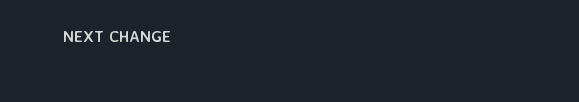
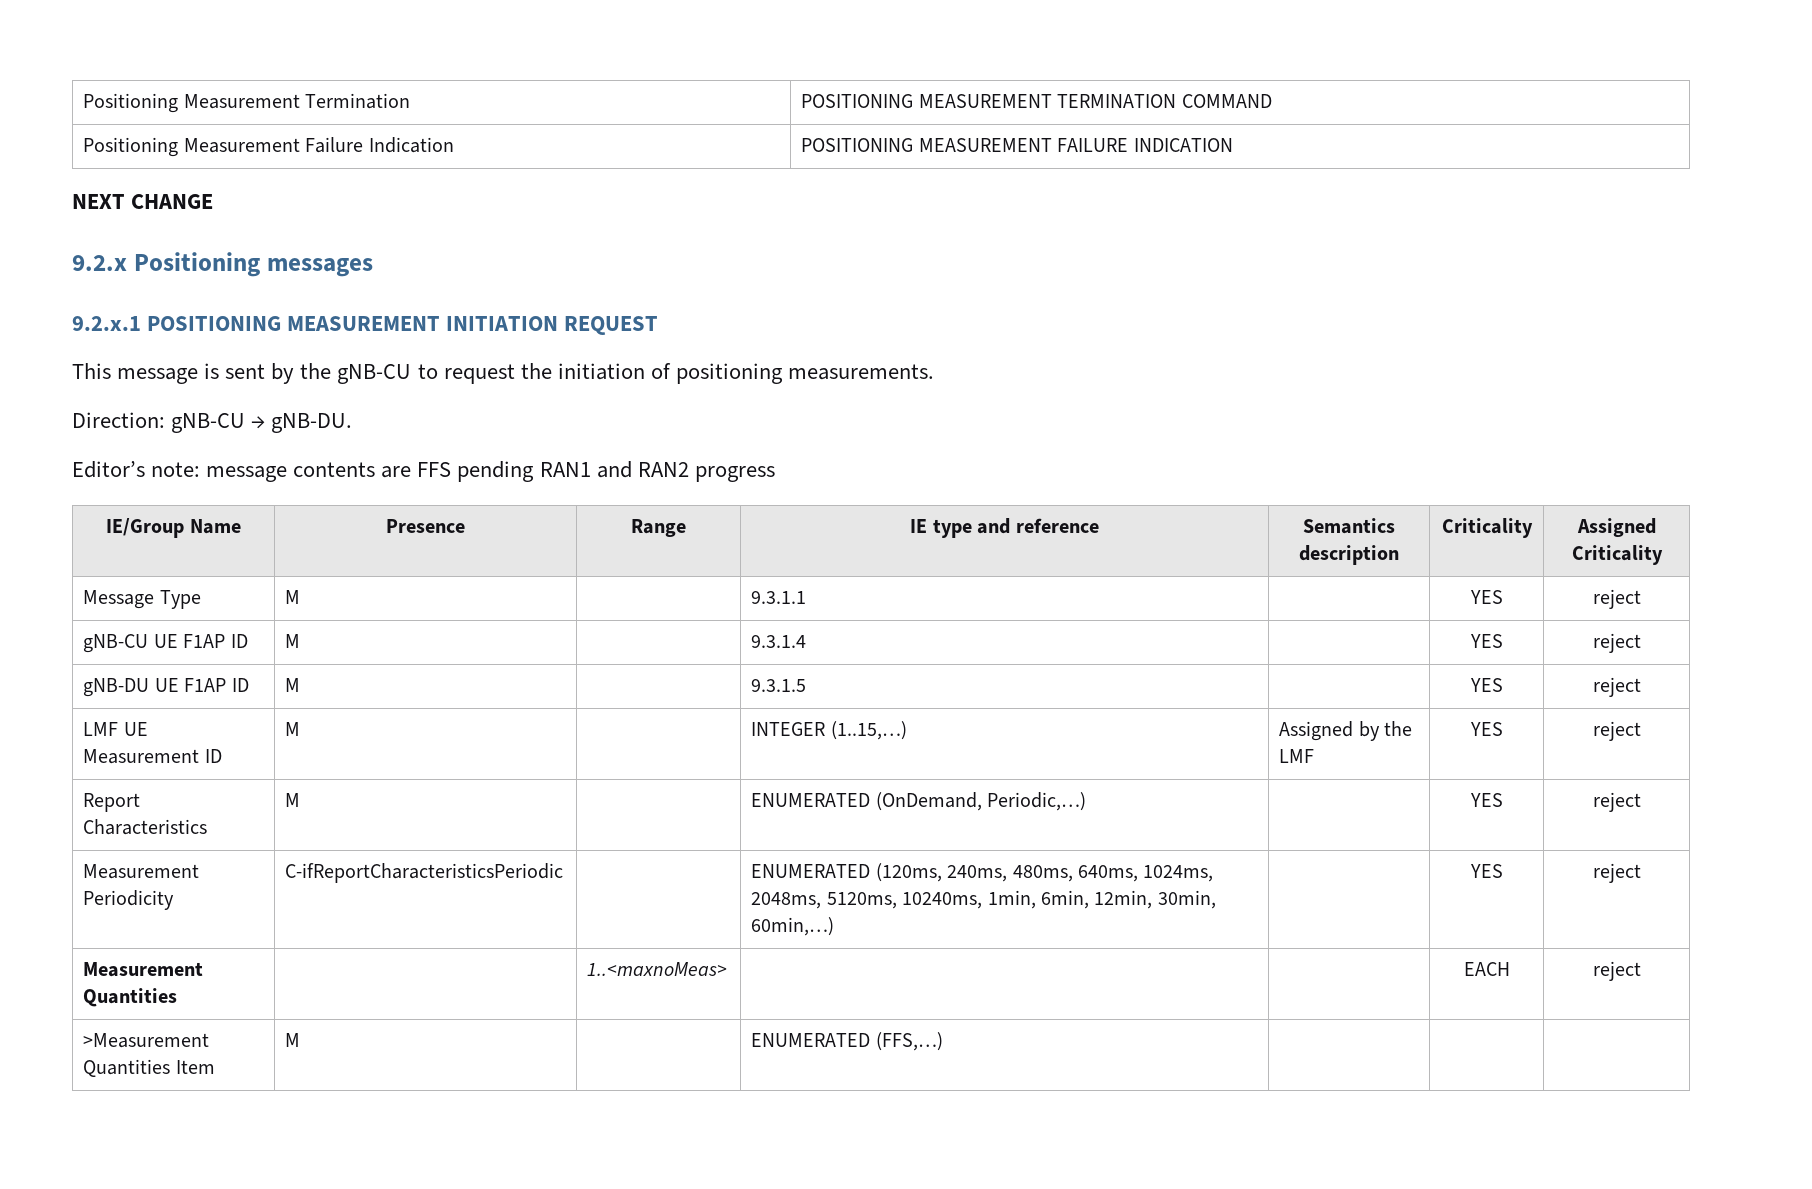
[63,31,171,42] NEXT CHANGE -> [83,93,411,113] [801,94,1272,108] [83,137,454,157] [801,138,1233,152] [72,194,214,209] [72,252,373,277] [72,316,659,335] [72,363,934,384] [72,412,353,433] [72,461,775,482] [106,518,241,538] [386,519,466,533] [631,519,686,537] [910,518,1099,538] [1303,518,1395,534] [1299,545,1399,565] [1441,518,1533,538] [1576,518,1656,537] [1571,545,1663,565] [83,590,201,609] [285,590,301,604] [751,591,807,604] [1469,590,1503,604] [1592,589,1641,609] [83,634,248,653] [285,634,301,648] [751,635,807,648] [1469,634,1503,648] [1592,633,1641,653] [83,678,249,697] [285,678,301,692] [751,679,807,692] [1469,678,1503,692] [1592,677,1641,697] [83,722,148,736] [83,749,222,764] [285,722,301,736] [751,721,907,740] [1279,721,1413,741] [1279,749,1315,763] [1469,722,1503,736] [1592,721,1641,741] [83,793,141,812] [83,819,208,835] [285,793,301,807] [751,792,1087,811] [1469,793,1503,807] [1592,792,1641,812] [83,864,200,879] [83,890,175,910] [285,863,564,883] [751,863,1214,882] [751,890,1216,909] [751,917,835,936] [1469,864,1503,878] [1592,863,1641,883] [83,962,204,977] [83,988,178,1007] [587,962,728,976] [1463,962,1510,976] [1592,961,1641,981] [83,1033,210,1048] [83,1059,215,1077] [285,1033,301,1047] [751,1032,943,1051] Positioning Measurement Termination | POSITIONING MEASUREMENT TERMINATION COMMAND // Positioning Measurement Failure Indication | POSITIONING MEASUREMENT FAILURE INDICATION // NEXT CHANGE // 9.2.x Positioning messages // 9.2.x.1 POSITIONING MEASUREMENT INITIATION REQUEST // This message is sent by the gNB-CU to request the initiation of positioning measurements. // Direction: gNB-CU → gNB-DU. // Editor’s note: message contents are FFS pending RAN1 and RAN2 progress // IE/Group Name | Presence | Range | IE type and reference | Semantics description | Criticality | Assigned Criticality // Message Type | M | | 9.3.1.1 | | YES | reject // gNB-CU UE F1AP ID | M | | 9.3.1.4 | | YES | reject // gNB-DU UE F1AP ID | M | | 9.3.1.5 | | YES | reject // LMF UE Measurement ID | M | | INTEGER (1..15,…) | Assigned by the LMF | YES | reject // Report Characteristics | M | | ENUMERATED (OnDemand, Periodic,…) | | YES | reject // Measurement Periodicity | C-ifReportCharacteristicsPeriodic | | ENUMERATED (120ms, 240ms, 480ms, 640ms, 1024ms, 2048ms, 5120ms, 10240ms, 1min, 6min, 12min, 30min, 60min,…) | | YES | reject // Measurement Quantities | | 1..<maxnoMeas> | | | EACH | reject // >Measurement Quantities Item | M | | ENUMERATED (FFS,…) | | |

